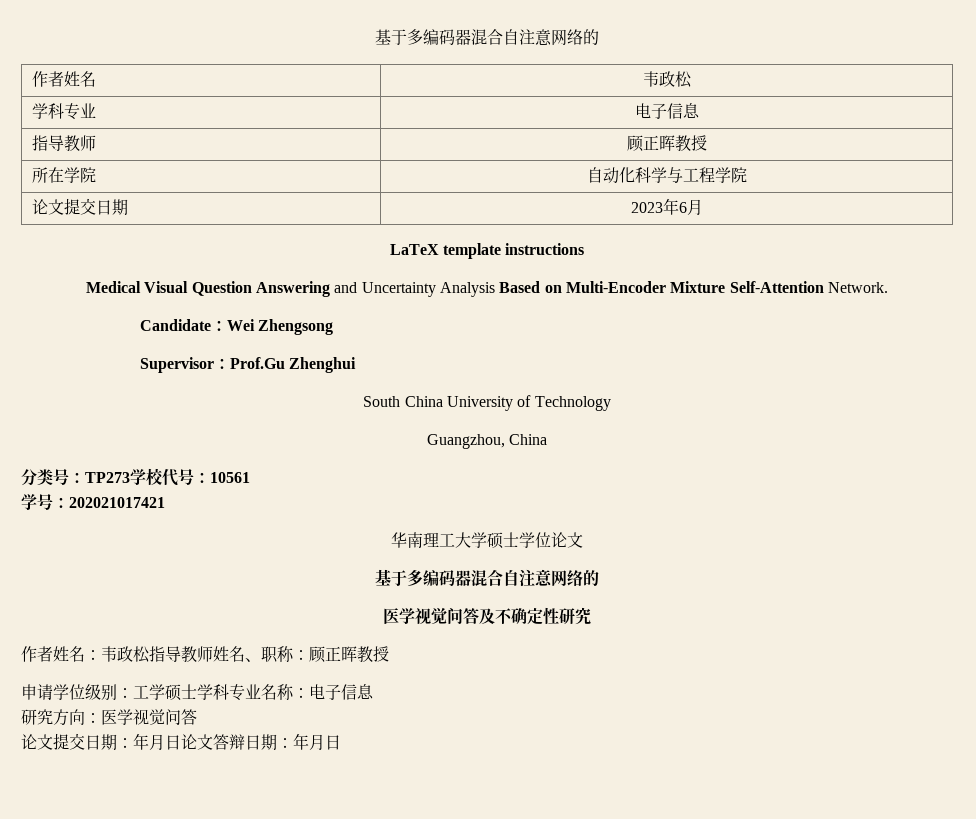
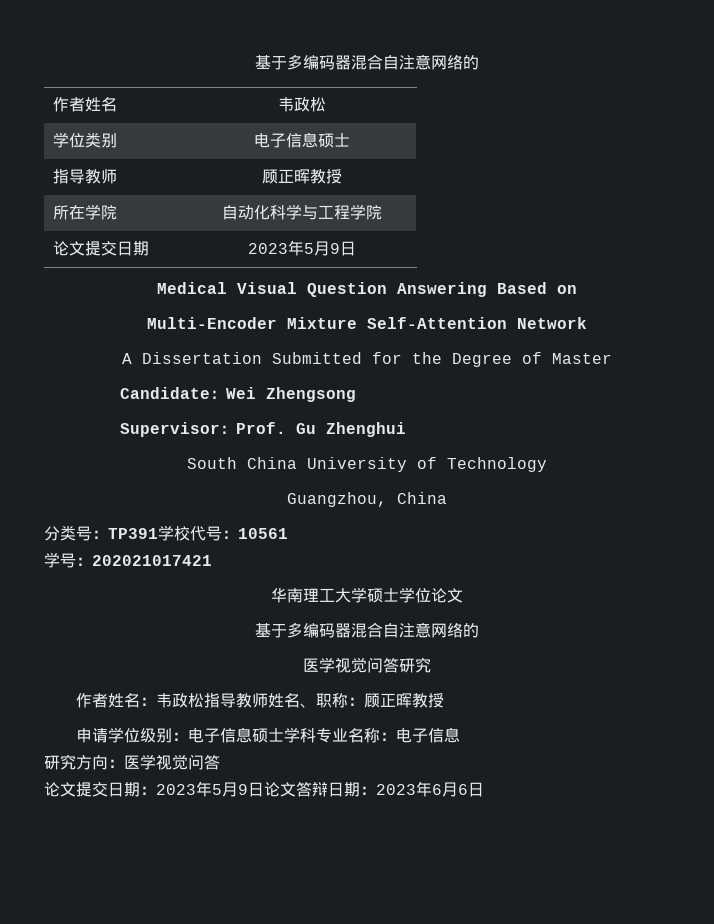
[48,103,97,120] [634,103,700,119] 科专业 | 电子信息 -> [69,132,118,148] [254,132,350,148] 位类别 | 电子信息硕士
[678,199,703,215] [389,243,585,259] 6月 // LaTeX template instructions -> [304,241,356,256] 5月9日
[334,282,495,297] and Uncertainty Analysis -> (487, 289) none
(562, 289) none -> (577, 289) //
[827,282,888,293] Network. -> [516,317,587,329] [121,352,612,367] Network // A Dissertation Submitted for the Degree of Master
[229,357,285,369] Prof.Gu -> [236,422,317,434] Prof. Gu
[85,472,130,483] TP273 -> [108,528,158,539] TP391
[479,607,559,625] 及不确定性 -> (399, 665) none
[133,684,165,700] 工学 -> [187,727,252,743] 电子信息
[133,733,325,750] 年月日论文答辩日期：年月 -> [156,781,468,797] 2023年5月9日论文答辩日期：2023年6月6

